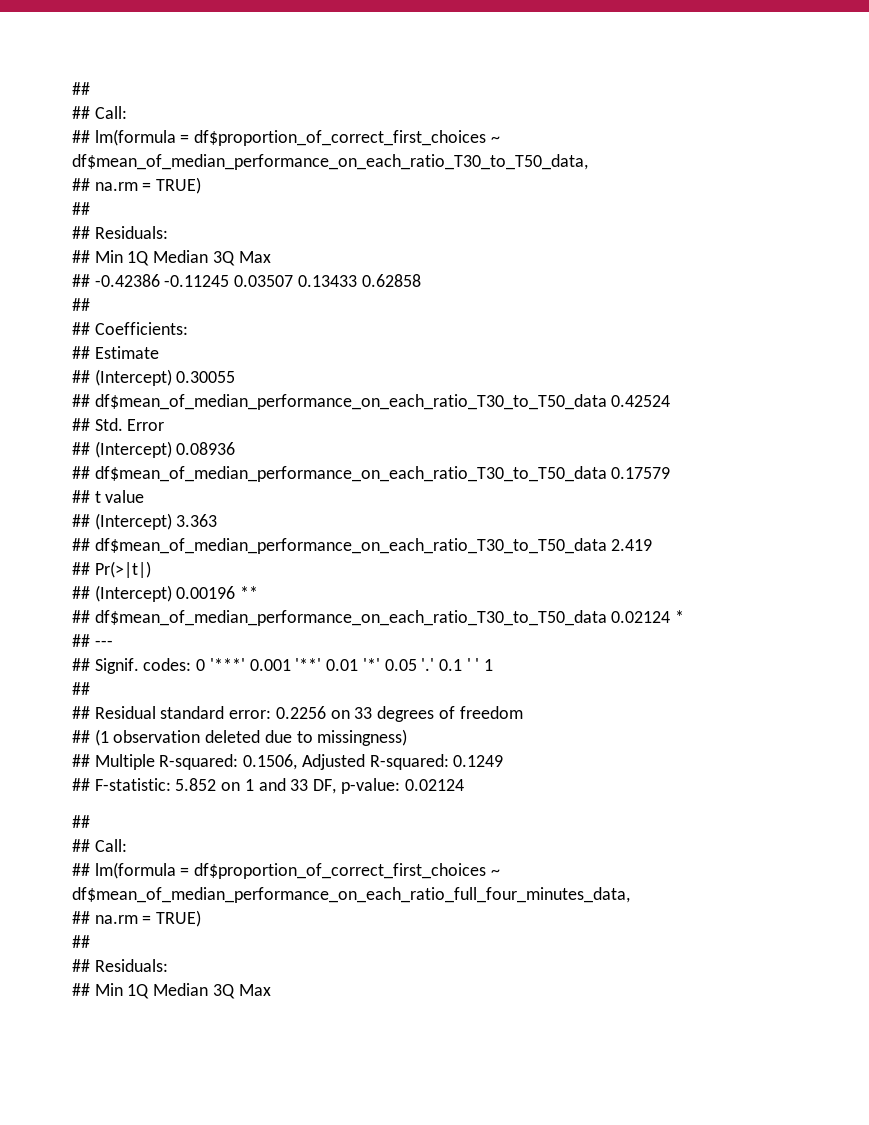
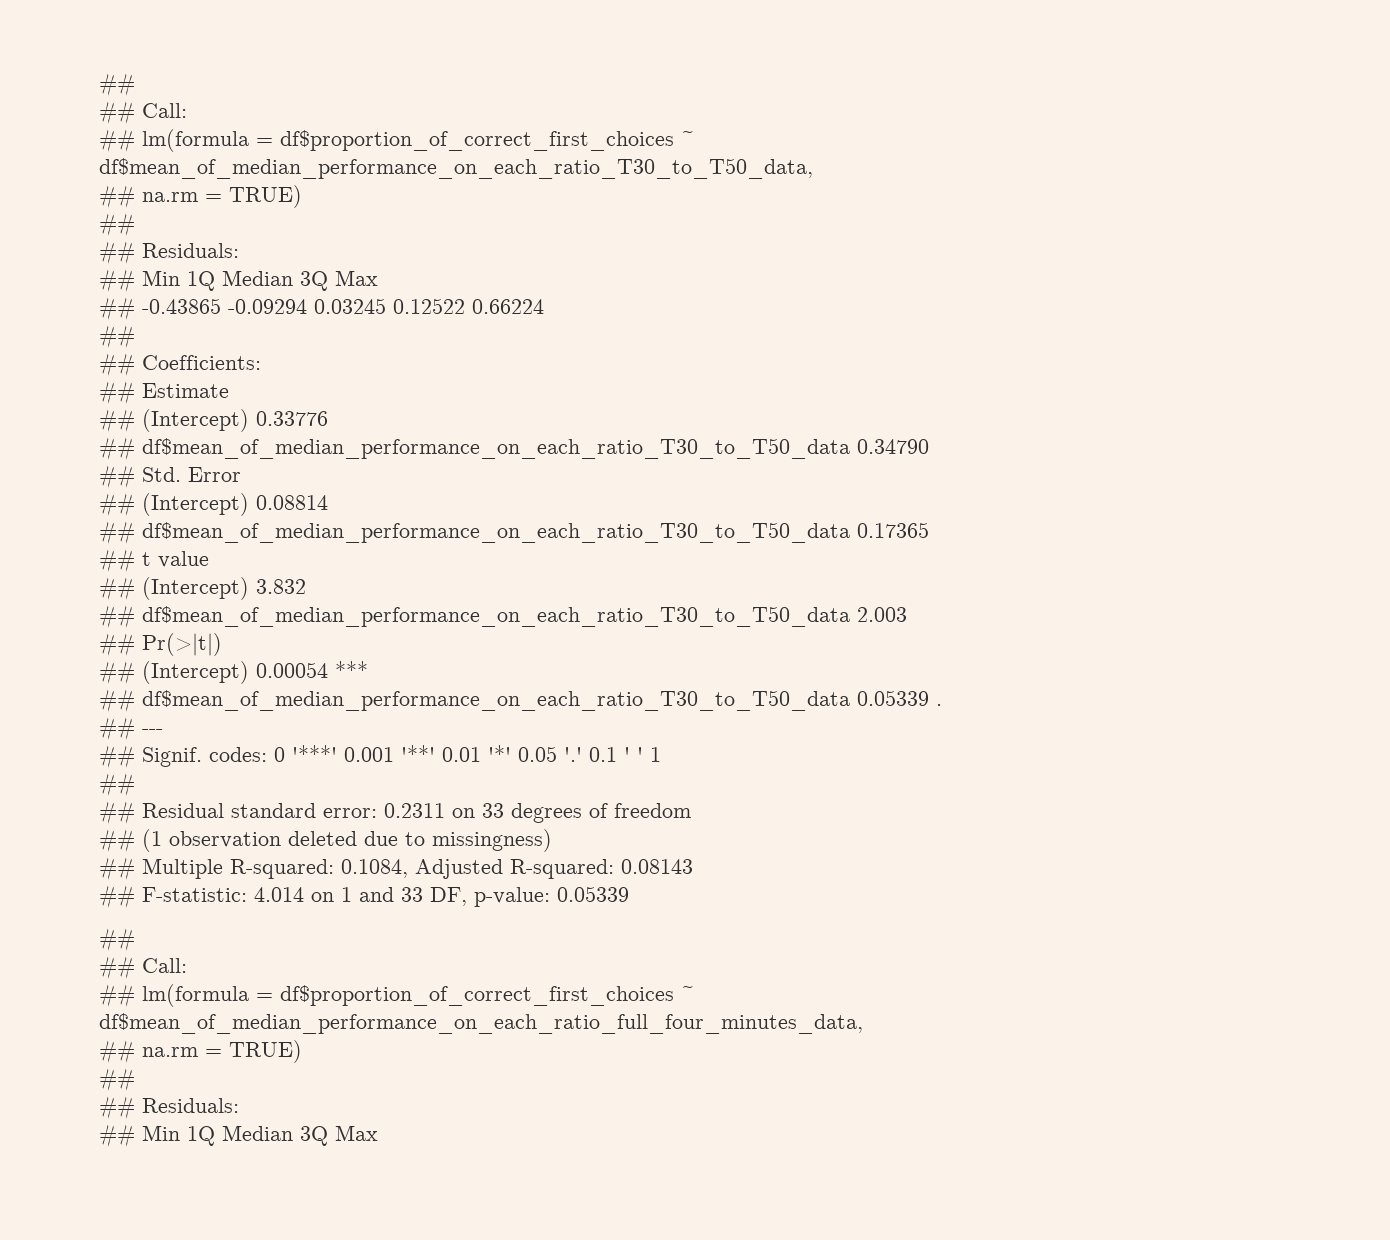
[94,274,421,287] -0.42386 -0.11245 0.03507 0.13433 0.62858 -> [142,298,544,314] -0.43865 -0.09294 0.03245 0.12522 0.66224
[176,371,236,383] [72,394,671,410] 0.30055 // ## df$mean_of_median_performance_on_each_ratio_T30_to_T50_data 0.42524 -> [256,411,328,426] [99,437,929,460] 0.33776 // ## df$mean_of_median_performance_on_each_ratio_T30_to_T50_data 0.34790
[176,442,236,455] [72,466,671,482] 0.08936 // ## df$mean_of_median_performance_on_each_ratio_T30_to_T50_data 0.17579 -> [256,495,328,510] [99,521,929,544] 0.08814 // ## df$mean_of_median_performance_on_each_ratio_T30_to_T50_data 0.17365
[176,514,218,527] [72,538,653,554] 3.363 // ## df$mean_of_median_performance_on_each_ratio_T30_to_T50_data 2.419 -> [256,579,306,594] [99,605,907,628] 3.832 // ## df$mean_of_median_performance_on_each_ratio_T30_to_T50_data 2.003
[176,586,259,599] [72,610,685,626] 0.00196 ** // ## df$mean_of_median_performance_on_each_ratio_T30_to_T50_data 0.02124 * -> [256,661,368,678] [99,689,942,712] 0.00054 *** // ## df$mean_of_median_performance_on_each_ratio_T30_to_T50_data 0.05339 .
[275,706,326,719] 0.2256 -> [384,803,445,818] 0.2311
[243,754,298,770] 0.1506, -> [341,859,408,878] 0.1084,
[453,755,504,767] 0.1249 -> [621,859,693,874] 0.08143
[175,778,217,791] 5.852 -> [254,887,304,902] 4.014
[404,779,464,791] 0.02124 -> [557,886,629,902] 0.05339

